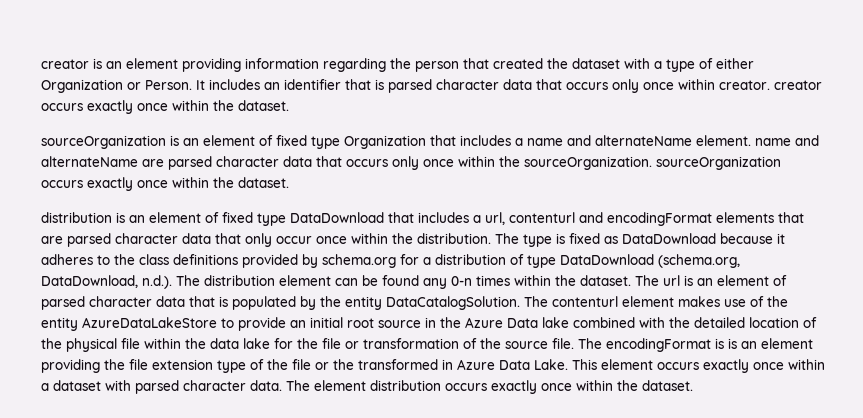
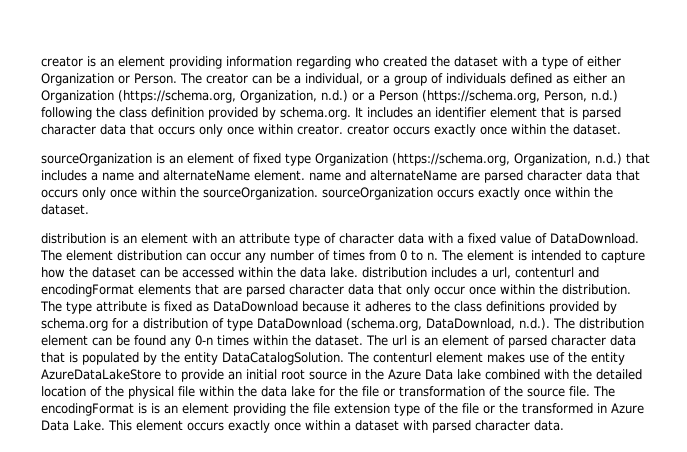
[390,58,489,72] the person that -> [355,56,379,67] who
(192, 85) none -> [180,73,625,86] [41,90,618,103] [41,107,351,120] The creator can be a individual, or a group of individuals defined as either an Organization (https://schema.org, Organization, n.d.) or a Person (https://schema.org, Person, n.d.) following the class definition provided by schema.org.
(341, 84) none -> [490,107,537,118] element
(426, 142) none -> [392,153,622,166] (https://schema.org, Organization, n.d.)
[205,212,414,226] of fixed type DataDownload that -> [192,233,639,246] [40,250,645,263] [41,267,427,278] with an attribute type of character data with a fixed value of DataDownload. The element distribution can occur any number of times from 0 to n. The element is intended to capture how the dataset can be accessed within the data lake. distribution
(552, 240) none -> [96,301,147,312] attribute
[286,380,693,394] The element distribution occurs exactly once within the dataset. -> (564, 425) none

